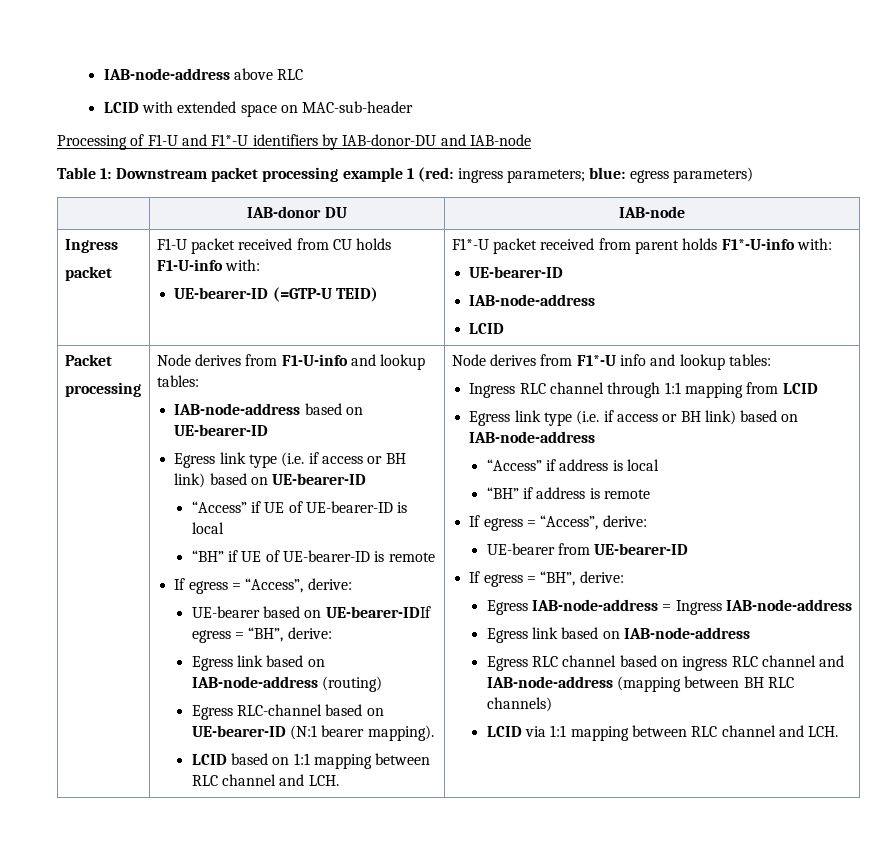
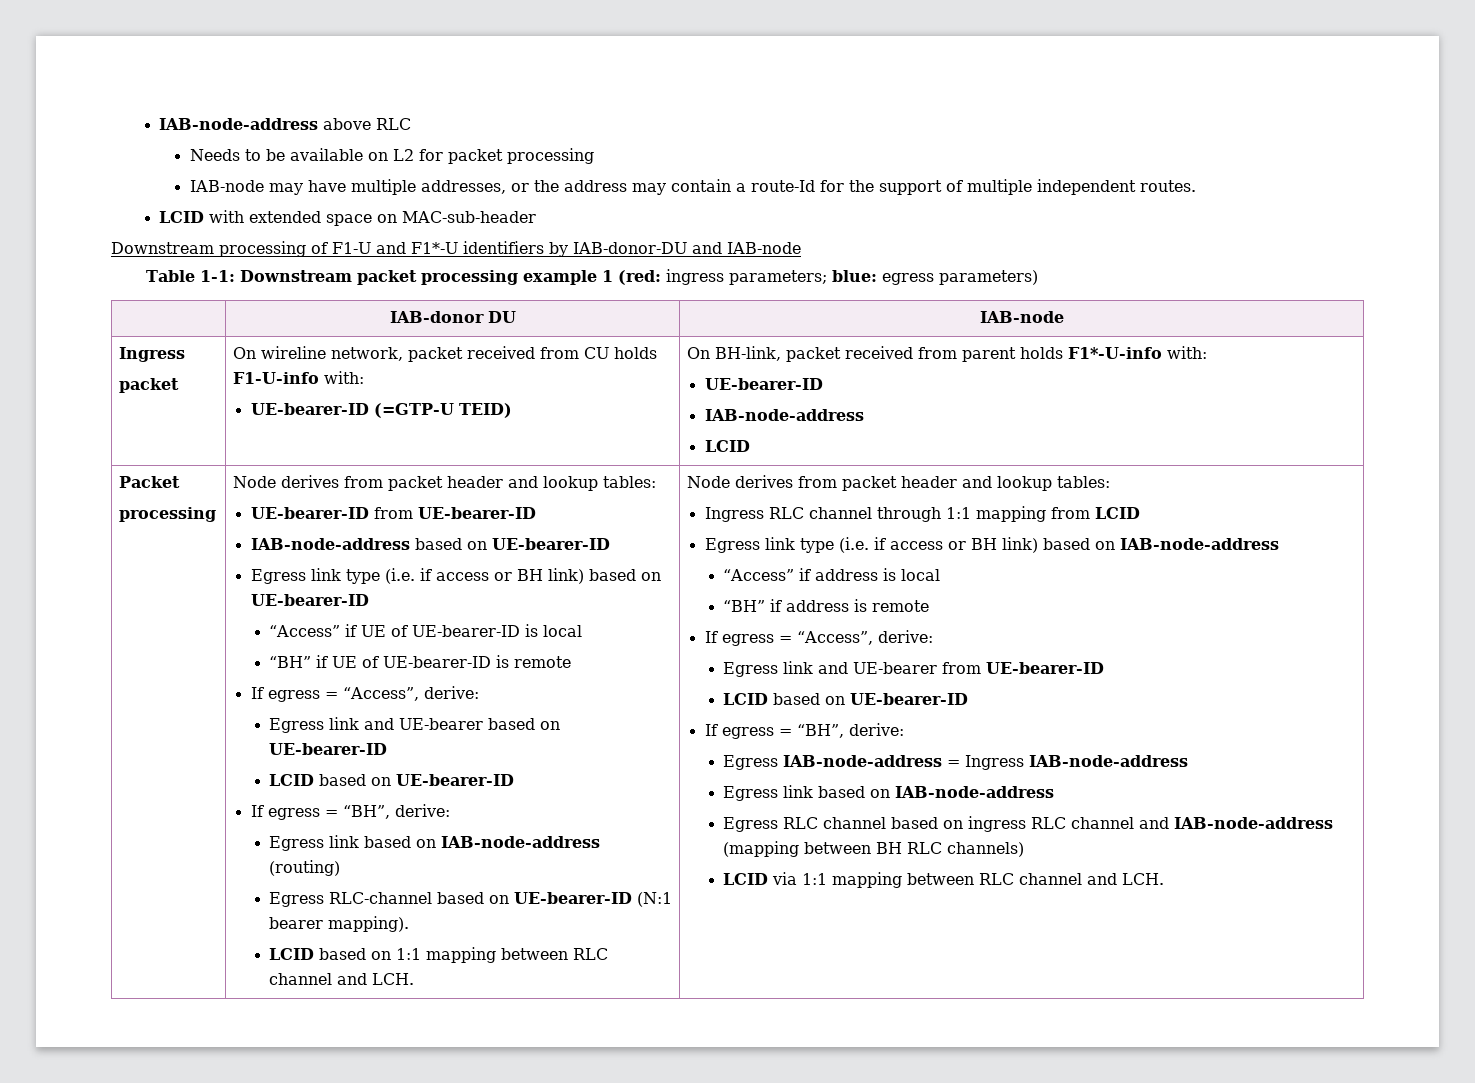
(304, 74) none -> [189,148,594,164] [189,179,1196,195] // Needs to be available on L2 for packet processing // IAB-node may have multiple addresses, or the address may contain a route-Id for the support of multiple independent routes.
[57,135,127,150] Processing -> [111,241,306,257] Downstream processing
[100,168,112,179] 1: -> [200,270,236,282] 1-1:
[156,238,187,250] F1-U -> [233,346,404,361] On wireline network,
[451,238,489,250] F1*-U -> [687,346,782,361] On BH-link,
[281,354,426,370] [156,375,199,387] F1-U-info and lookup tables: -> [388,476,657,491] [250,507,536,519] packet header and lookup tables: // UE-bearer-ID from UE-bearer-ID
[191,606,431,618] UE-bearer based on UE-bearer-IDIf -> [268,717,560,733] [268,743,387,755] [268,774,514,786] [250,805,264,817] Egress link and UE-bearer based on UE-bearer-ID // LCID based on UE-bearer-ID // If
[576,354,646,366] F1*-U info -> [842,476,958,491] packet header
(647, 521) none -> [722,661,848,677] Egress link and
(689, 549) none -> [722,693,968,705] // LCID based on UE-bearer-ID

